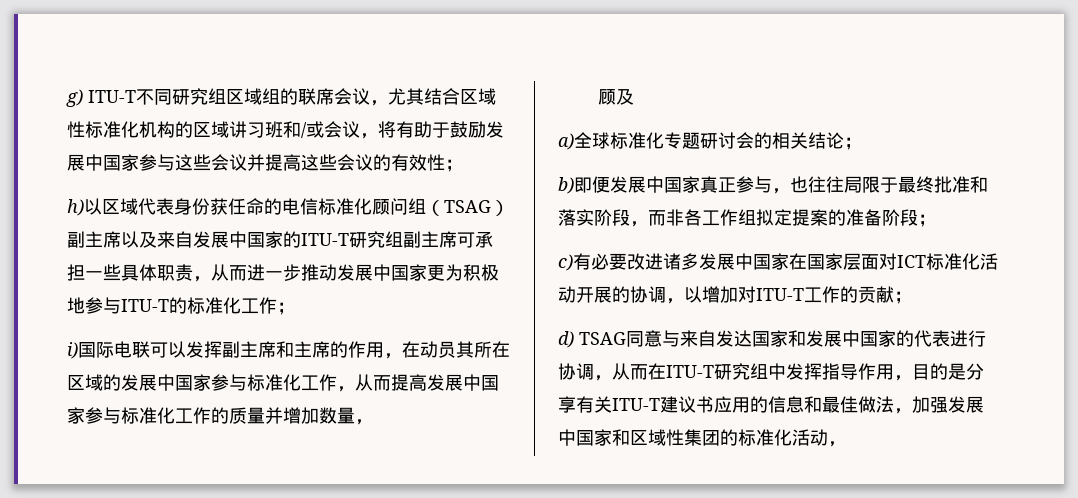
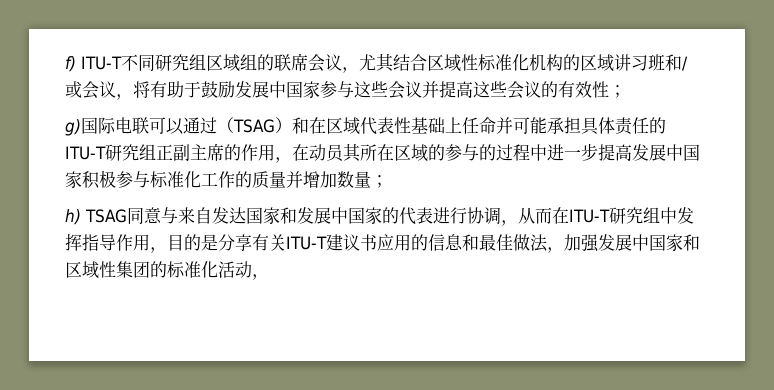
[66,89,83,107] g) -> [65,56,76,72] f)
[67,198,509,216] [67,231,493,248] [67,264,499,282] [67,297,295,315] [67,341,294,359] h)以区域代表身份获任命的电信标准化顾问组（TSAG）副主席以及来自发展中国家的ITU-T研究组副主席可承担一些具体职责，从而进一步推动发展中国家更为积极地参与ITU-T的标准化工作； // i)国际电联可以发挥副主席和 -> [65,117,666,136] [65,144,190,161] g)国际电联可以通过（TSAG）和在区域代表性基础上任命并可能承担具体责任的ITU-T研究组正副
[121,374,391,392] 发展中国家参与标准化工作，从而 -> [444,143,598,161] 参与的过程中进一步
(85, 415) none -> [82,170,116,189] 积极
[355,419,373,425] [598,89,635,105] [558,132,862,150] [558,176,988,194] [558,209,936,227] [558,253,998,271] [558,286,912,304] [558,331,574,348] ， // 顾及 // a)全球标准化专题研讨会的相关结论； // b)即便发展中国家真正参与，也往往局限于最终批准和落实阶段，而非各工作组拟定提案的准备阶段； // c)有必要改进诸多发展中国家在国家层面对ICT标准化活动开展的协调，以增加对ITU-T工作的贡献； // d) -> [371,175,388,188] [65,209,81,225] ； // h)

